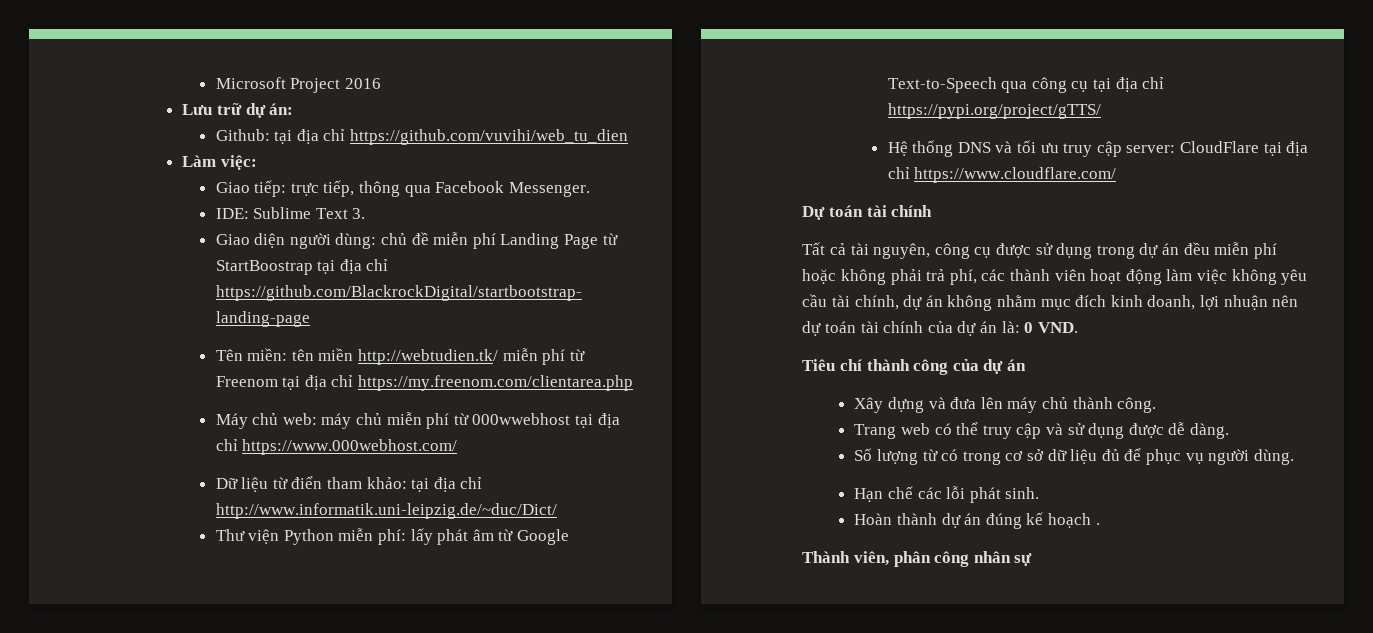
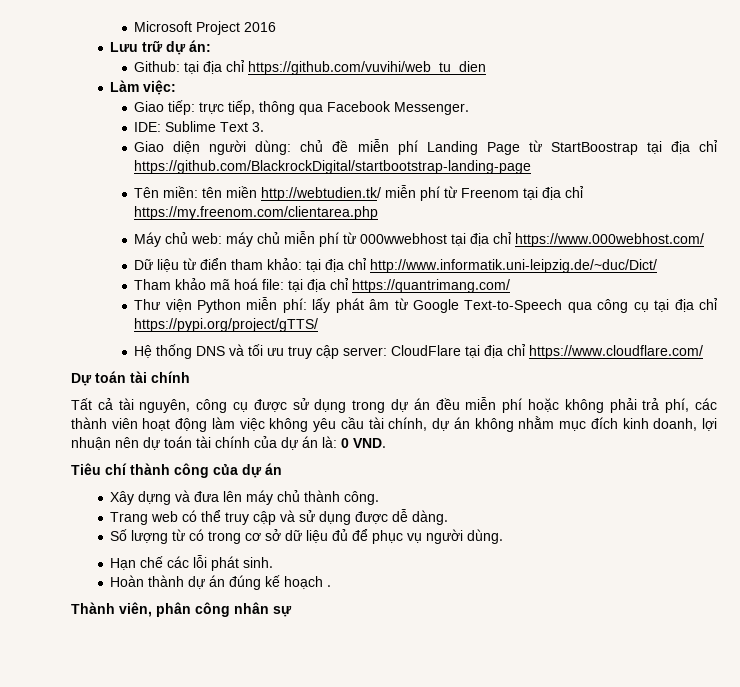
(557, 511) none -> [134,278,511,293] // Tham khảo mã hoá file: tại địa chỉ https://quantrimang.com/

